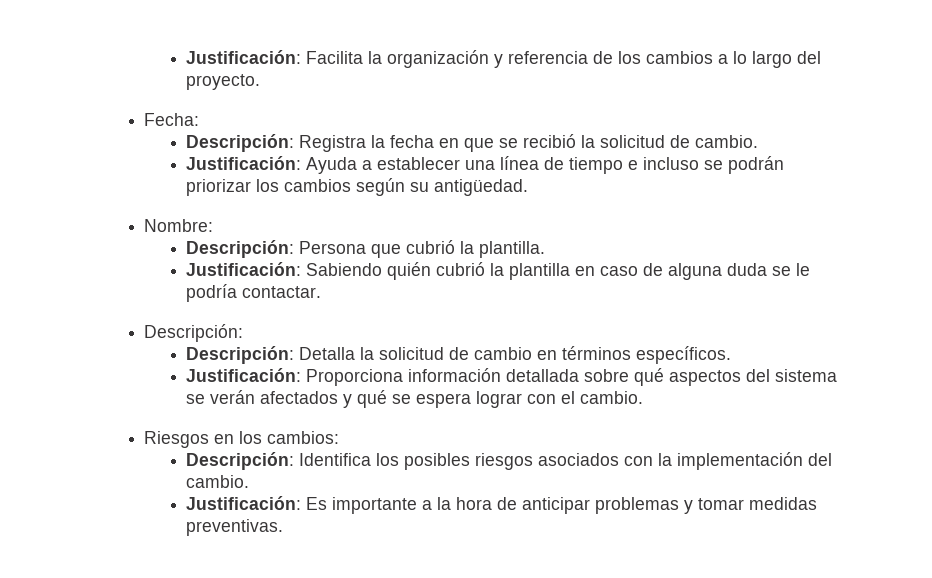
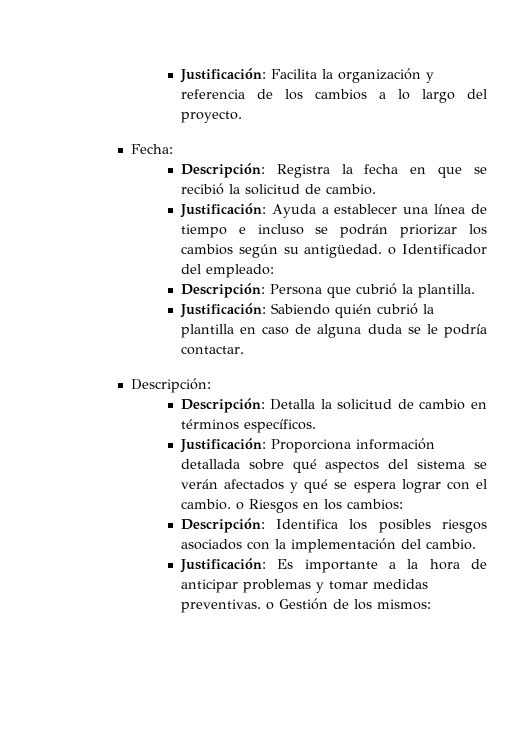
[144,219,214,232] // Nombre: -> [388,244,487,255] [180,264,274,278] o Identificador del empleado:
(644, 397) // -> [235,502,244,510] o
(284, 527) none -> [265,598,431,610] o Gestión de los mismos:

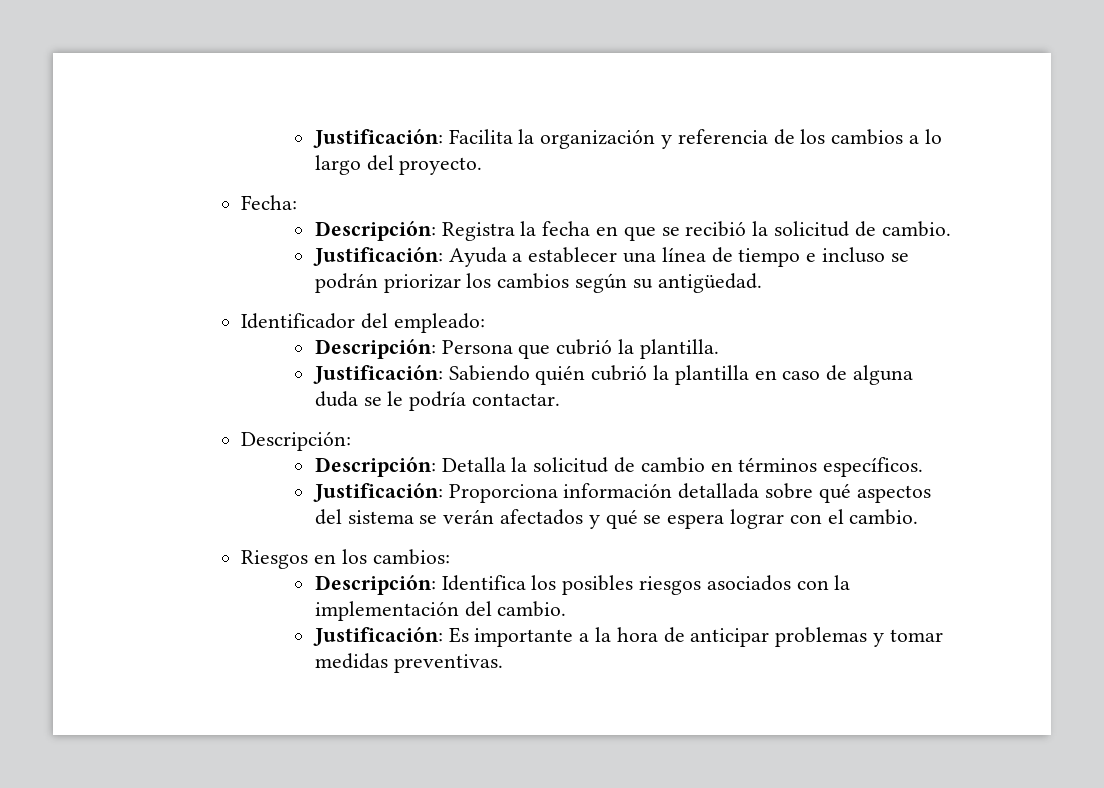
[388,247,397,255] o -> (762, 283) //
[235,502,244,510] o -> (919, 517) //
[265,598,431,610] o Gestión de los mismos: -> (503, 663) none

